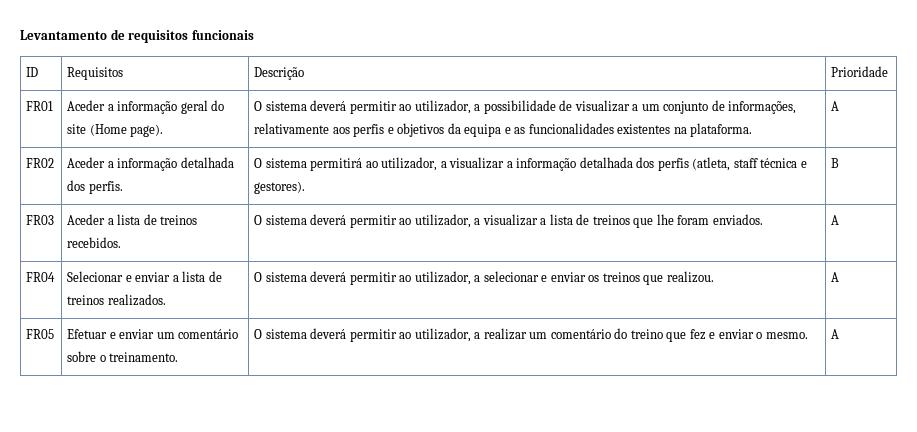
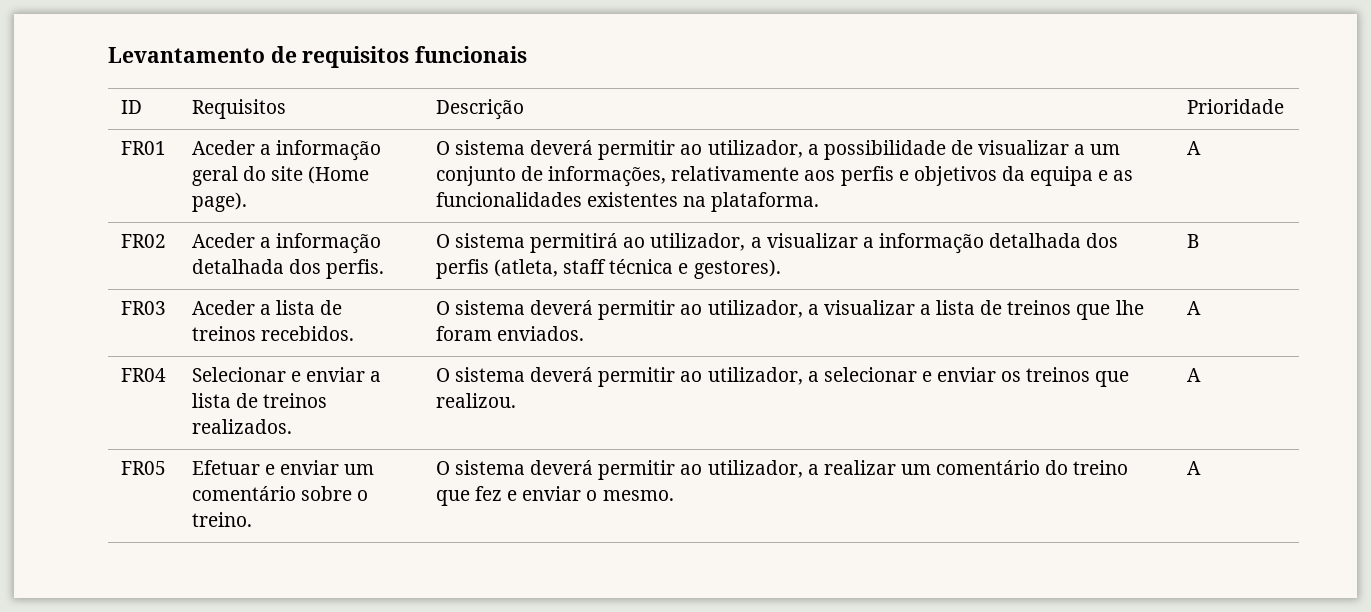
[109,352,179,362] treinamento. -> [191,512,252,527] treino.

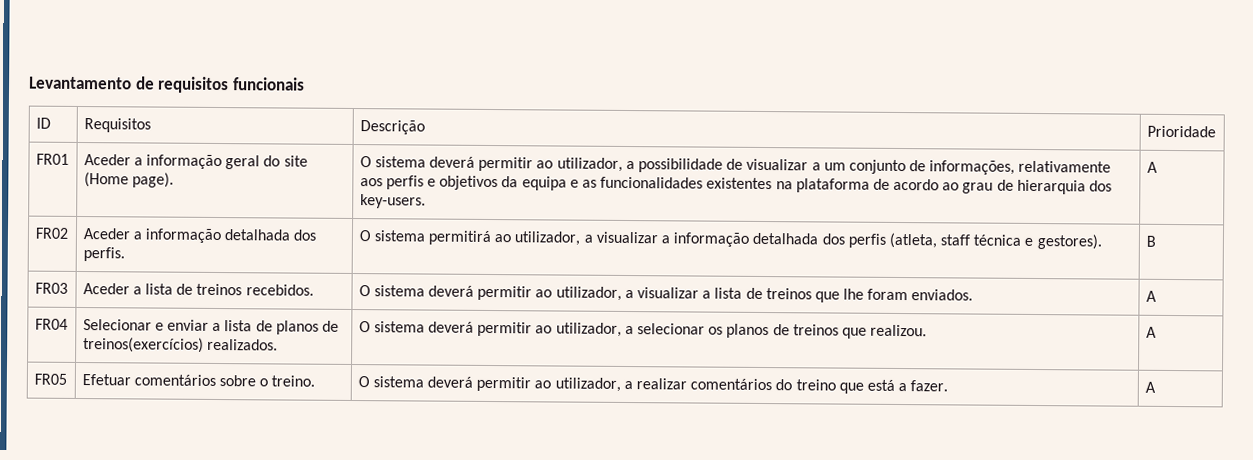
[711,192,820,212] plataforma. -> [795,178,1113,195] [359,194,426,209] plataforma de acordo ao grau de hierarquia dos key-users.
[263,393,328,408] treinos -> [275,320,339,335] [82,337,204,353] planos de treinos(exercícios)
[921,367,1022,382] e enviar os -> [708,323,790,339] os planos de
[265,460,375,475] [191,486,296,501] e enviar um comentário -> [133,374,216,386] comentários
[900,460,1041,475] um comentário -> [690,378,773,391] comentários
[475,486,674,501] fez e enviar o mesmo. -> [866,379,949,392] está a fazer.

